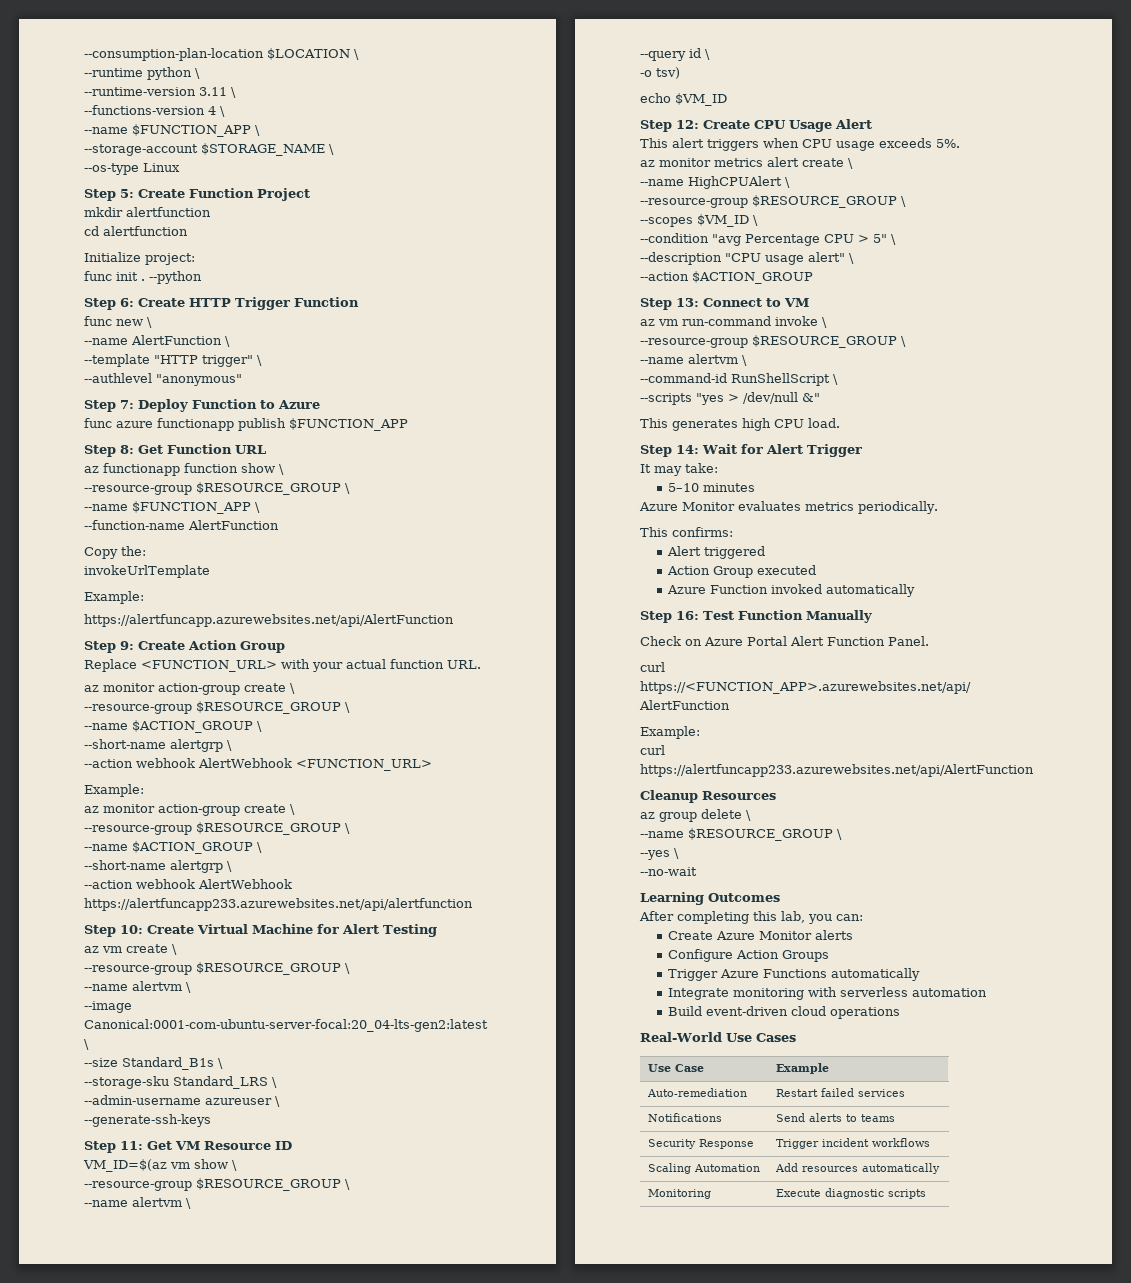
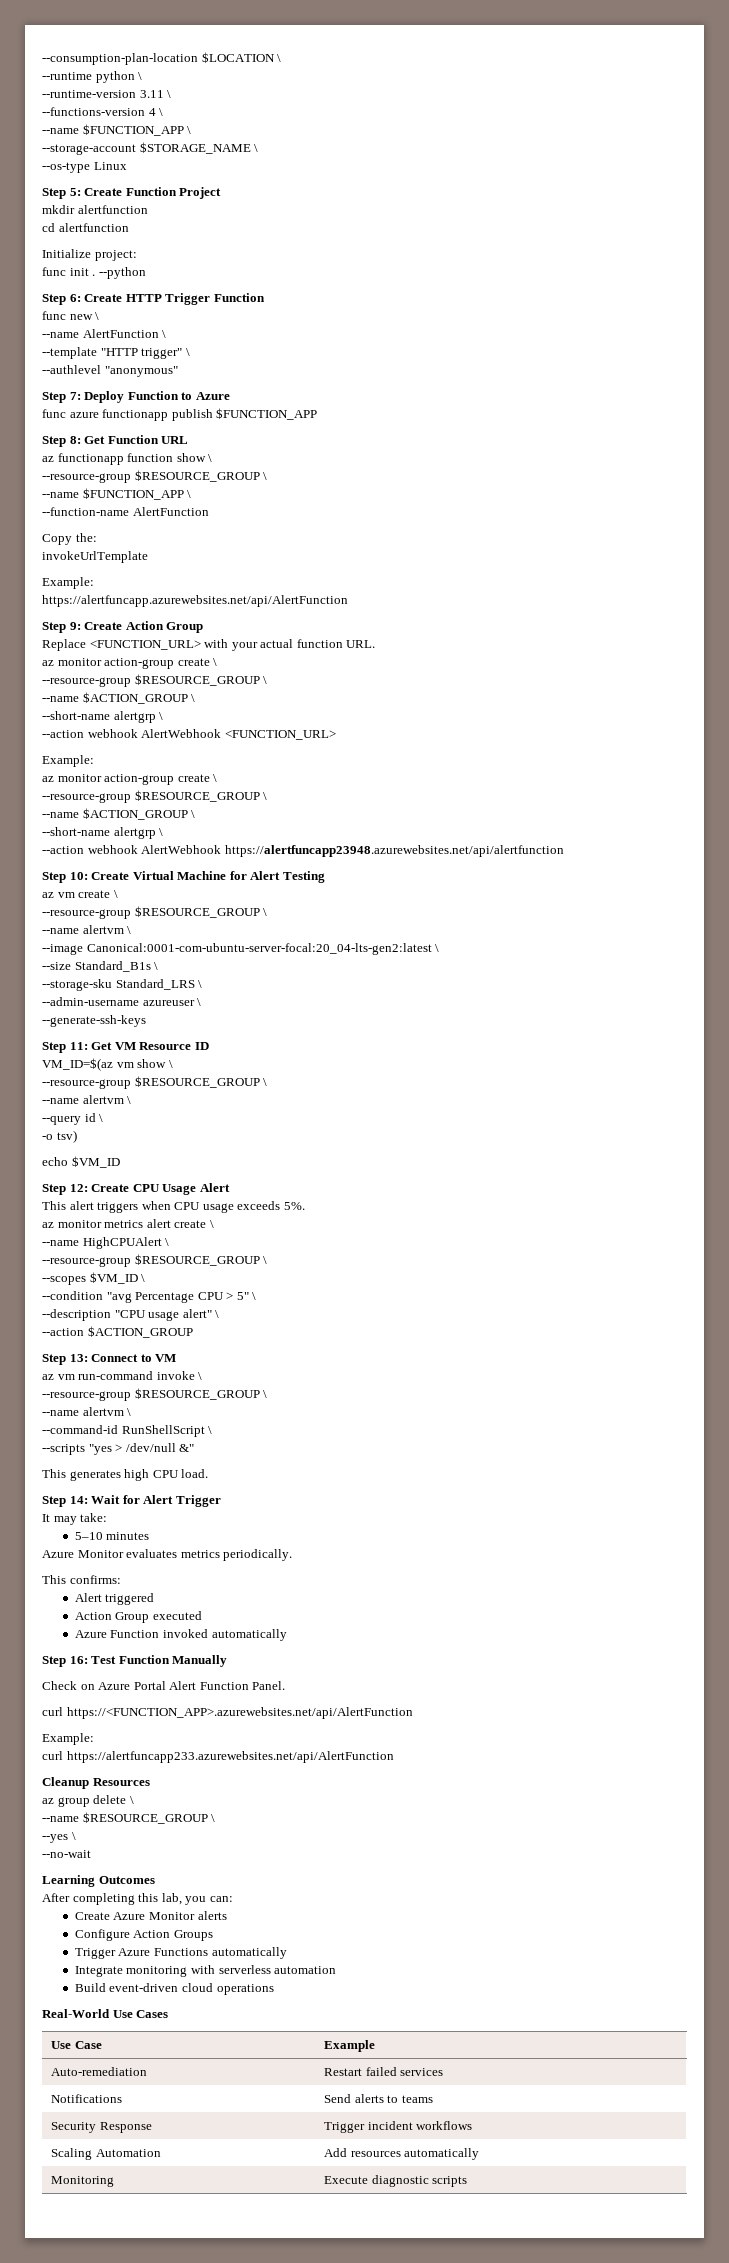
[84,898,473,911] https://alertfuncapp233.azurewebsites.net/api/alertfunction -> [224,845,564,857] https://alertfuncapp23948.azurewebsites.net/api/alertfunction

